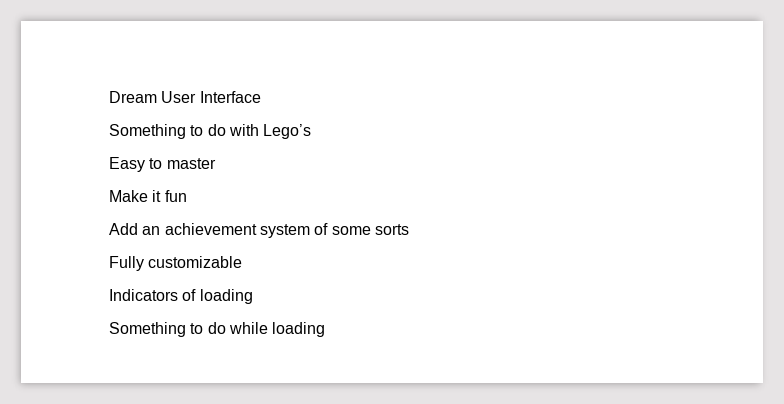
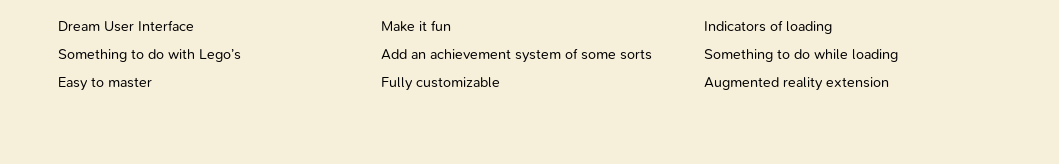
(326, 329) none -> [704,77,889,91] // Augmented reality extension

